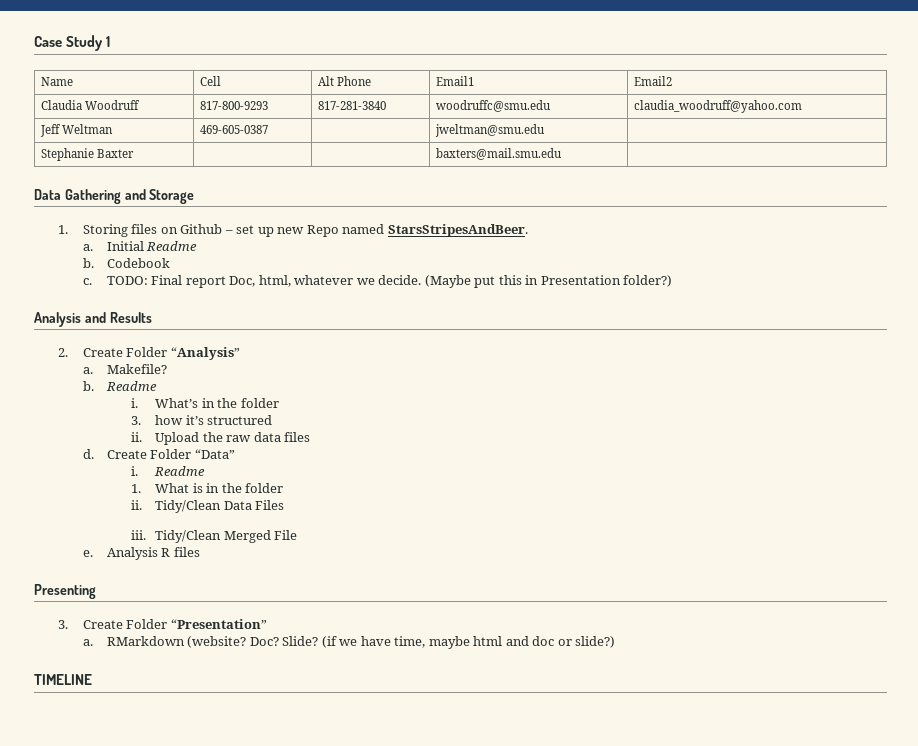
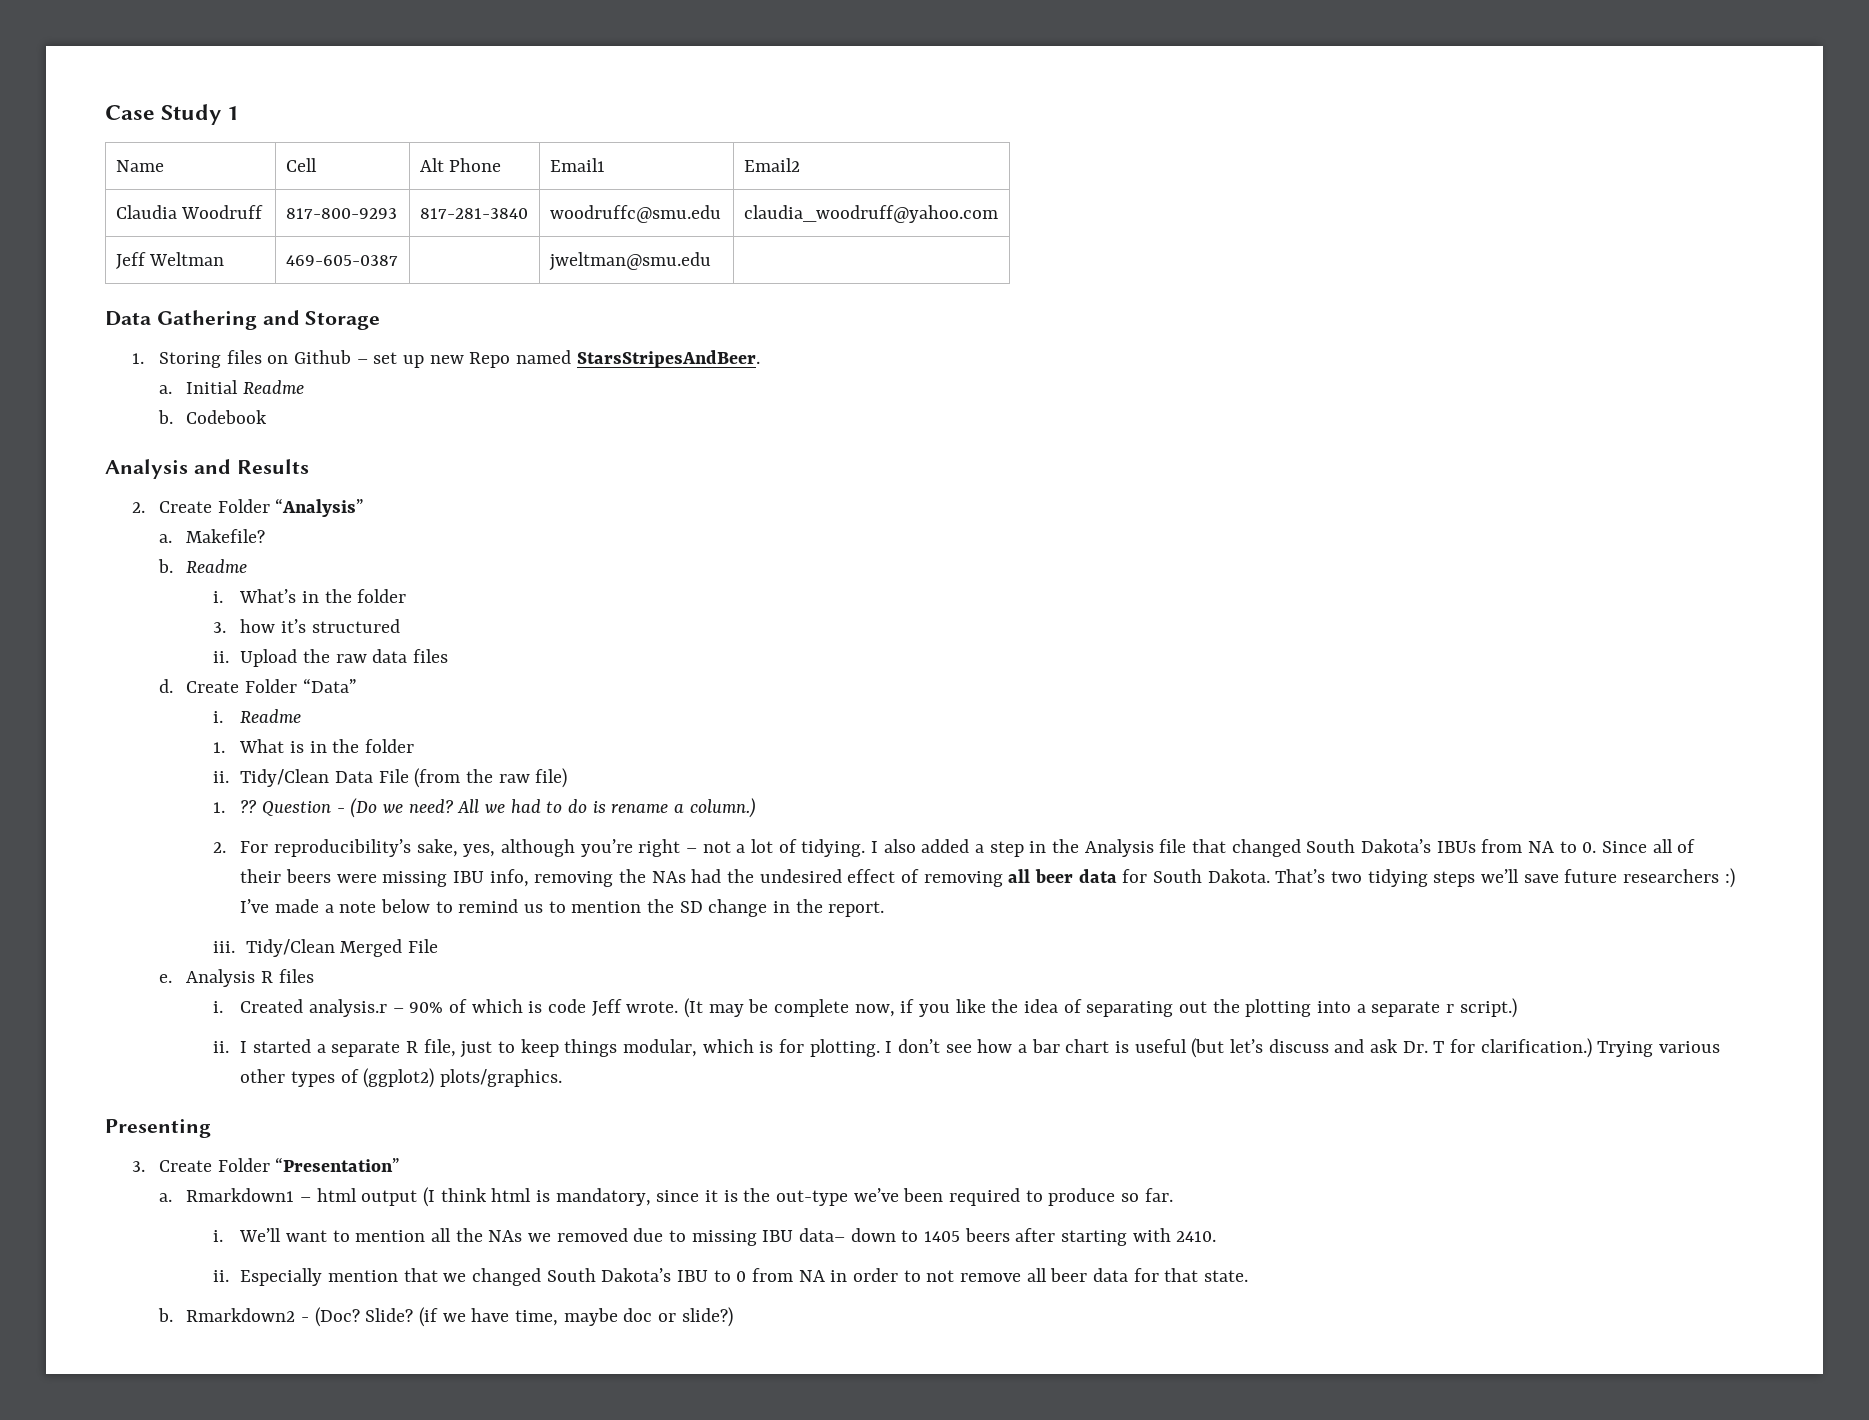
[41,148,135,161] [436,148,563,160] // Stephanie Baxter | | | baxters@mail.smu.edu | -> (711, 261) none
[82,275,673,288] // c. TODO: Final report Doc, html, whatever we decide. (Maybe put this in Presentation folder?) -> (268, 417) none
[255,500,285,510] Files -> [378,768,568,788] [213,798,756,818] [213,839,1696,857] [240,868,1735,888] [240,899,885,917] File (from the raw file) // 1. ?? Question - (Do we need? All we had to do is rename a column.) // 2. For reproducibility’s sake, yes, although you’re right – not a lot of tidying. I also added a step in the Analysis file that changed South Dakota’s IBUs from NA to 0. Since all of their beers were missing IBU info, removing the NAs had the undesired effect of removing all beer data for South Dakota. That’s two tidying steps we’ll save future researchers :) I’ve made a note below to remind us to mention the SD change in the report.
(200, 552) none -> [213,998,1517,1018] [213,1038,1721,1058] [240,1068,563,1088] // i. Created analysis.r – 90% of which is code Jeff wrote. (It may be complete now, if you like the idea of separating out the plotting into a separate r script.) // ii. I started a separate R file, just to keep things modular, which is for plotting. I don’t see how a bar chart is useful (but let’s discuss and ask Dr. T for clarification.) Trying various other types of (ggplot2) plots/graphics.
[106,636,279,648] RMarkdown (website? Doc? -> [186,1187,1173,1207] [213,1228,1217,1246] [213,1268,1249,1286] [158,1307,360,1327] Rmarkdown1 – html output (I think html is mandatory, since it is the out-type we’ve been required to produce so far. // i. We’ll want to mention all the NAs we removed due to missing IBU data– down to 1405 beers after starting with 2410. // ii. Especially mention that we changed South Dakota’s IBU to 0 from NA in order to not remove all beer data for that state. // b. Rmarkdown2 - (Doc?
[473,636,529,646] html and -> (618, 1317) none
[34,674,92,685] // TIMELINE -> (733, 1317) none

